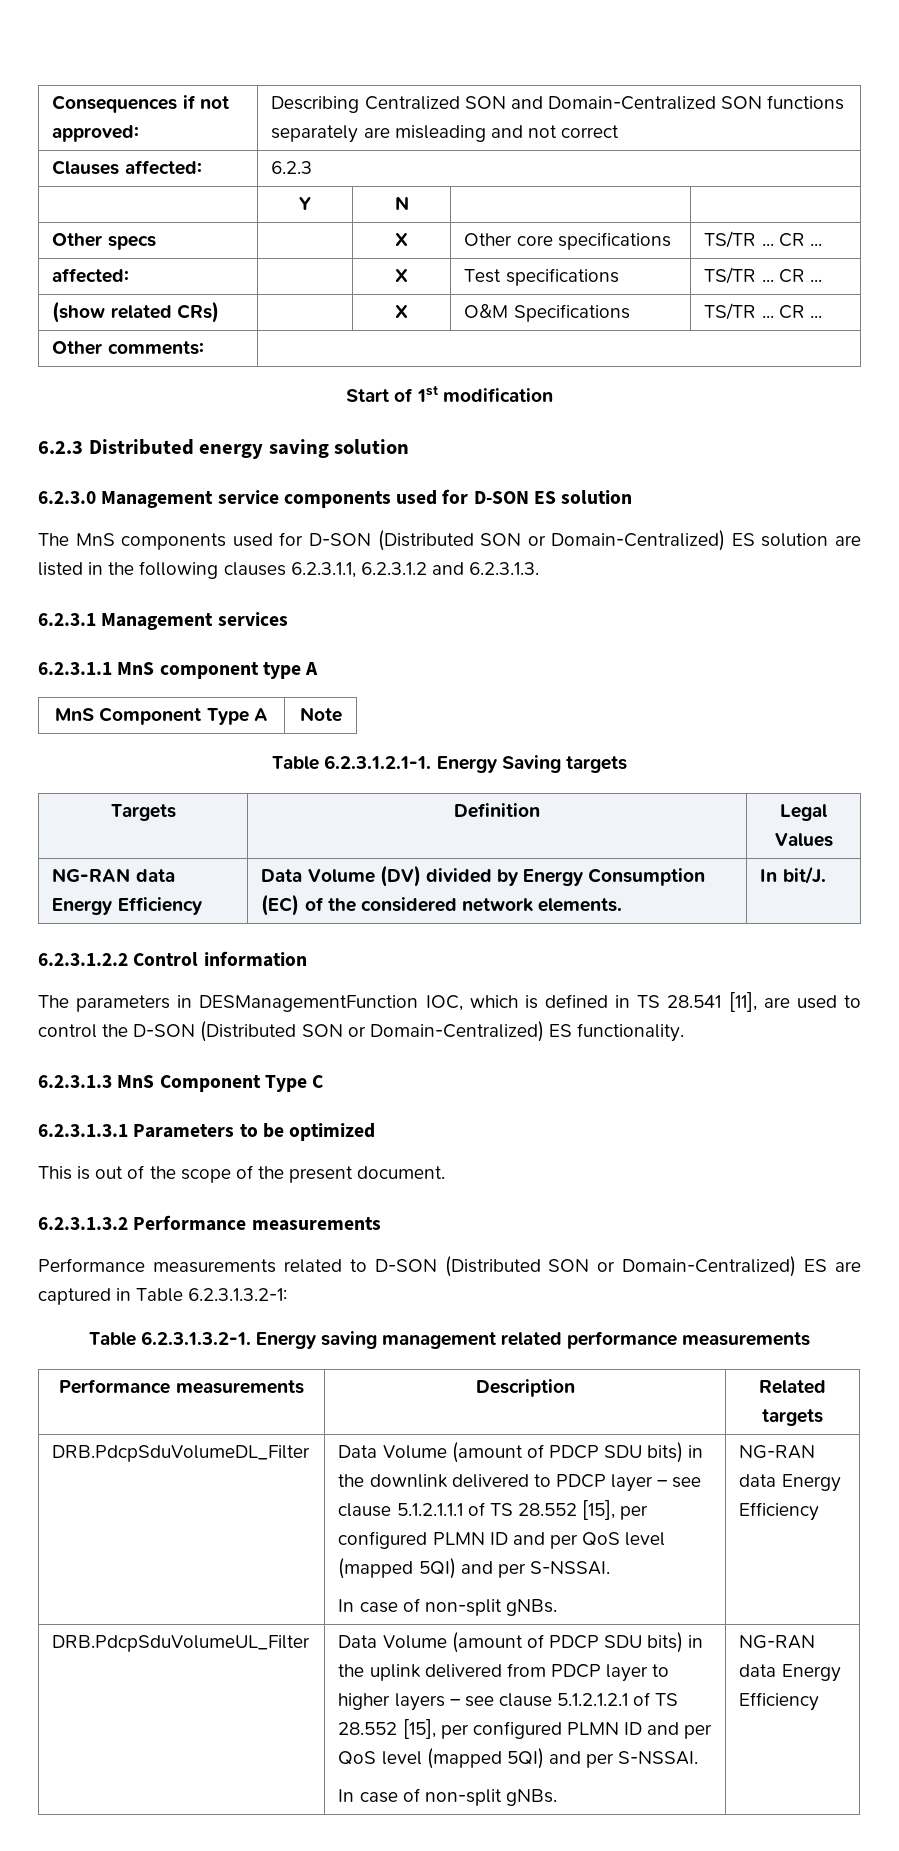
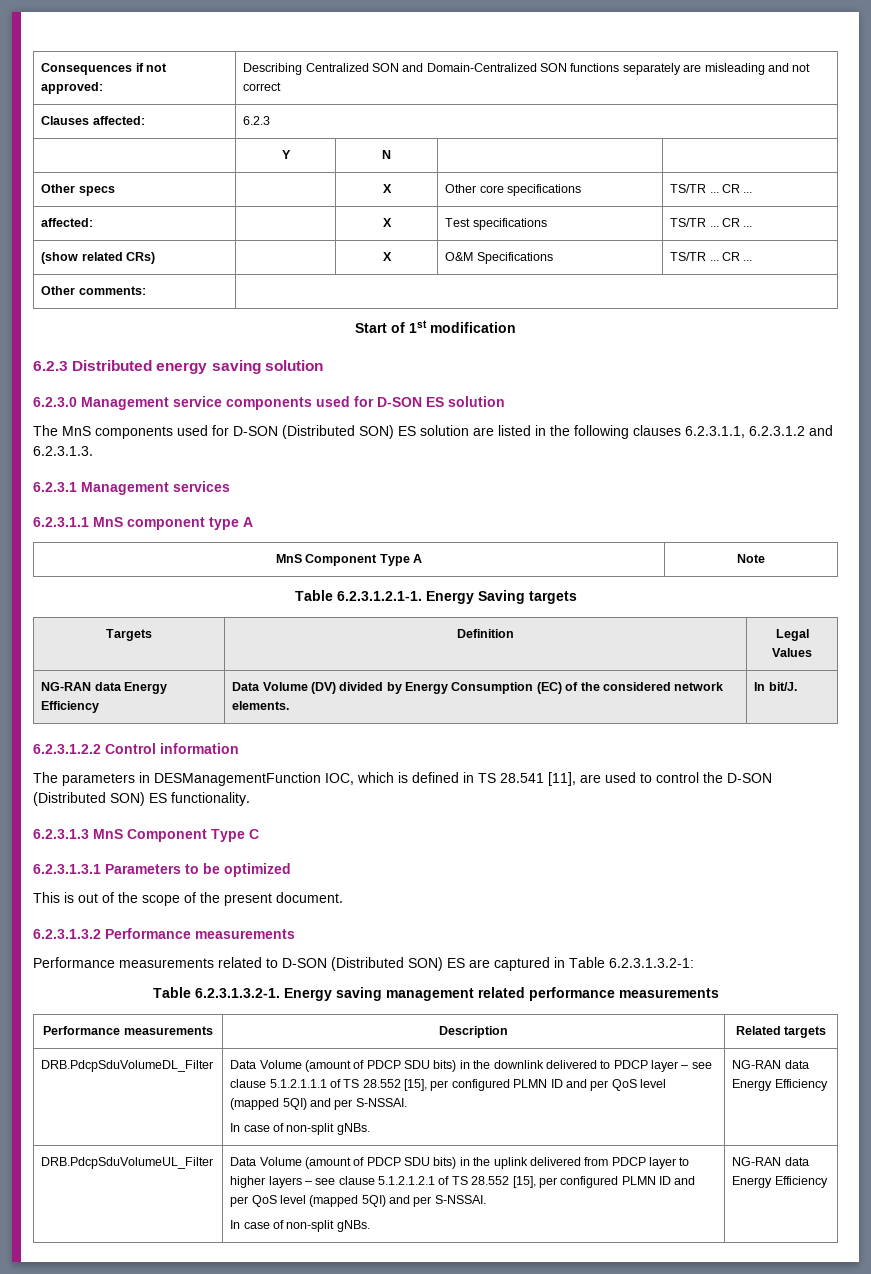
[480,530,726,551] SON or Domain-Centralized) -> [359,425,394,439] SON)
[301,1021,544,1042] SON or Domain-Centralized) -> [110,792,145,806] SON)
[548,1256,797,1277] SON or Domain-Centralized) -> [408,957,443,971] SON)

